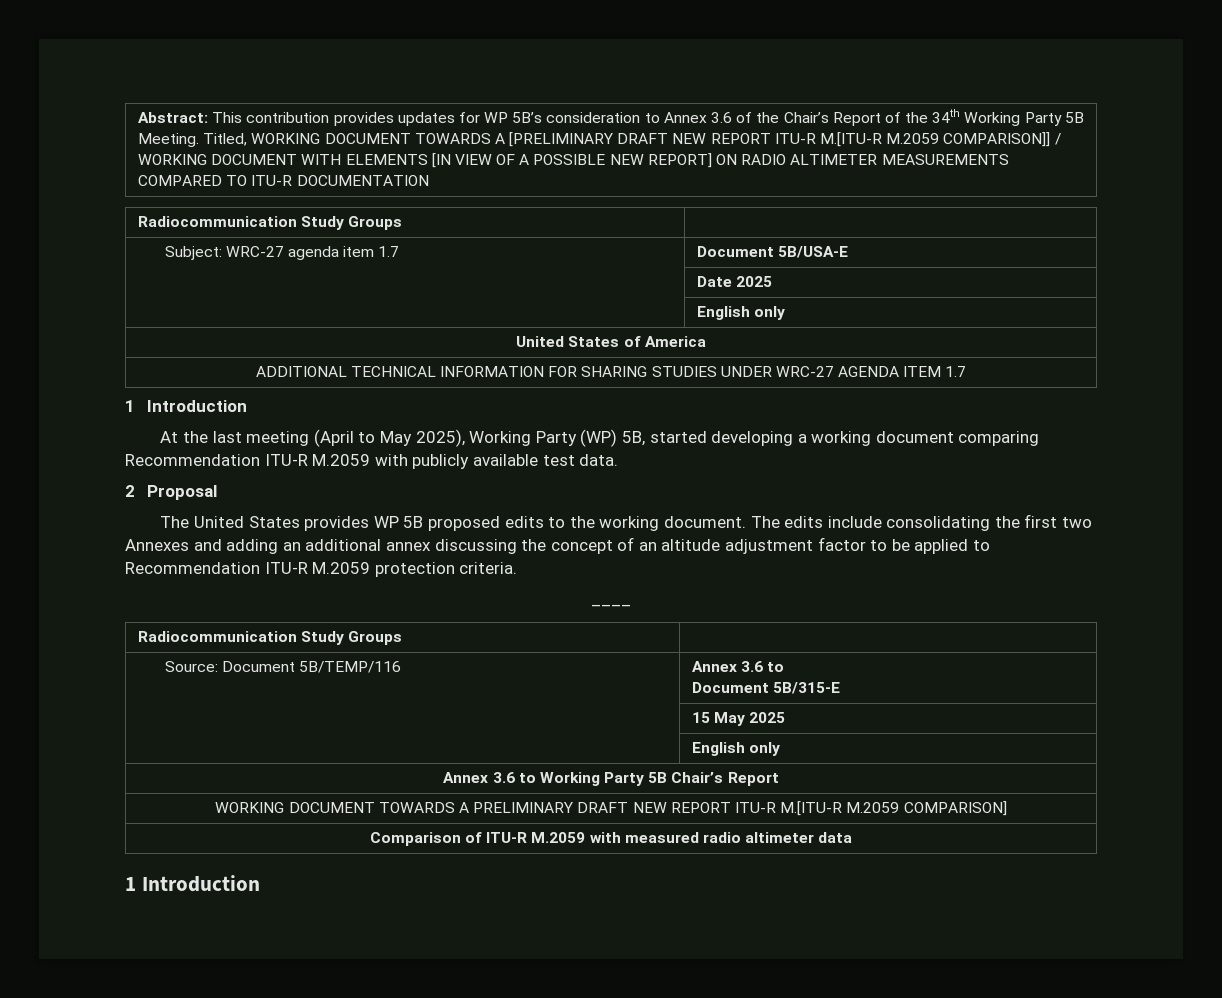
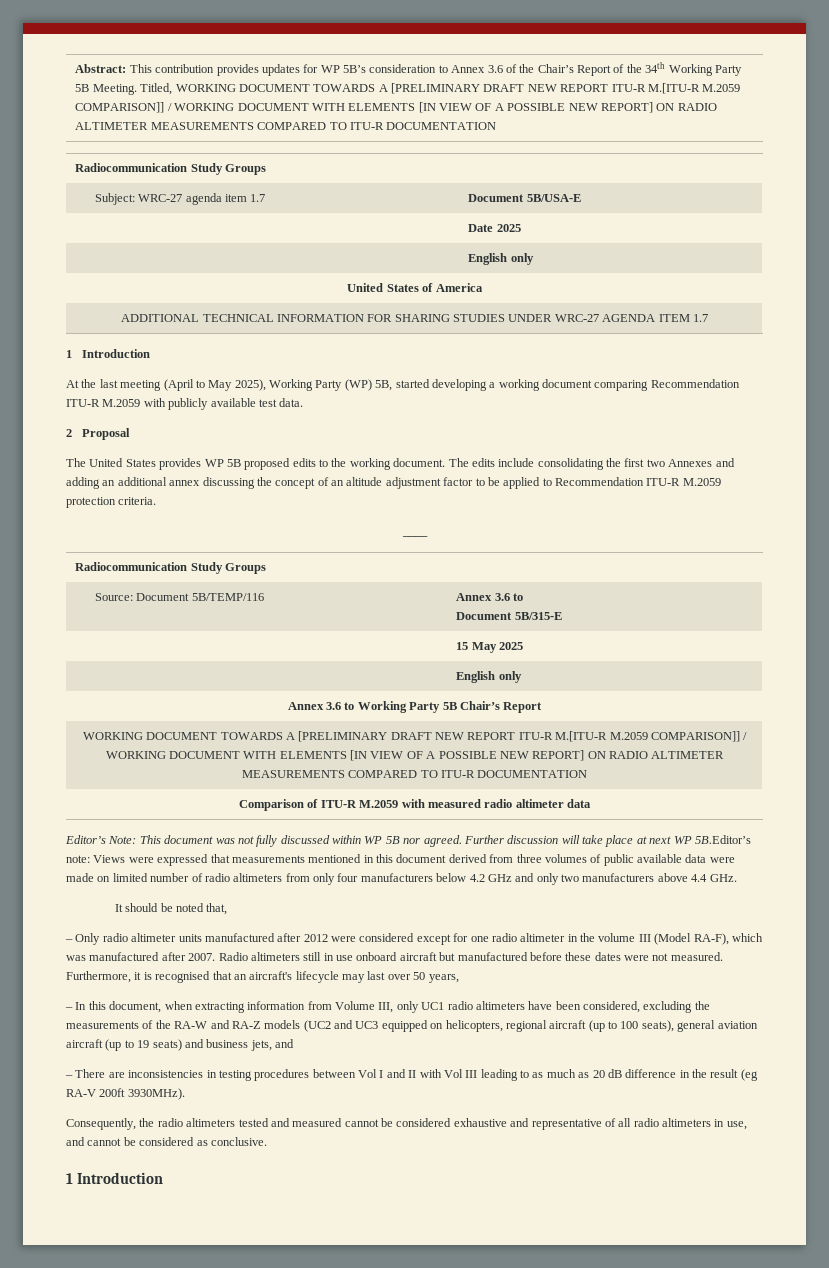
[473,801,1007,816] PRELIMINARY DRAFT NEW REPORT ITU-R M.[ITU-R M.2059 COMPARISON] -> [298,731,748,742] [105,750,725,761] [241,770,588,778] [PRELIMINARY DRAFT NEW REPORT ITU-R M.[ITU-R M.2059 COMPARISON]] / WORKING DOCUMENT WITH ELEMENTS [IN VIEW OF A POSSIBLE NEW REPORT] ON RADIO ALTIMETER MEASUREMENTS COMPARED TO ITU-R DOCUMENTATION
(853, 837) none -> [65,835,751,847] [66,854,735,866] [66,873,737,885] [114,903,228,915] [65,933,763,945] [66,952,723,961] [66,971,459,983] [65,1001,710,1013] [66,1020,758,1032] [66,1039,294,1051] [65,1069,758,1081] [66,1088,185,1100] [66,1118,747,1130] [66,1137,267,1146] // Editor’s Note: This document was not fully discussed within WP 5B nor agreed. Further discussion will take place at next WP 5B.Editor’s note: Views were expressed that measurements mentioned in this document derived from three volumes of public available data were made on limited number of radio altimeters from only four manufacturers below 4.2 GHz and only two manufacturers above 4.4 GHz. // It should be noted that, // – Only radio altimeter units manufactured after 2012 were considered except for one radio altimeter in the volume III (Model RA-F), which was manufactured after 2007. Radio altimeters still in use onboard aircraft but manufactured before these dates were not measured. Furthermore, it is recognised that an aircraft's lifecycle may last over 50 years, // – In this document, when extracting information from Volume III, only UC1 radio altimeters have been considered, excluding the measurements of the RA-W and RA-Z models (UC2 and UC3 equipped on helicopters, regional aircraft (up to 100 seats), general aviation aircraft (up to 19 seats) and business jets, and // – There are inconsistencies in testing procedures between Vol I and II with Vol III leading to as much as 20 dB difference in the result (eg RA-V 200ft 3930MHz). // Consequently, the radio altimeters tested and measured cannot be considered exhaustive and representative of all radio altimeters in use, and cannot be considered as conclusive.

